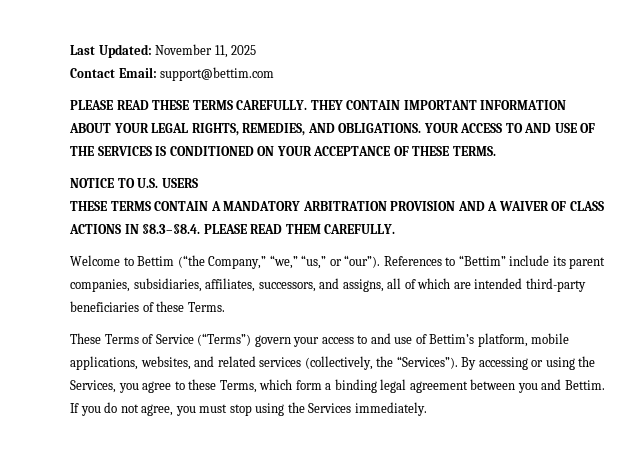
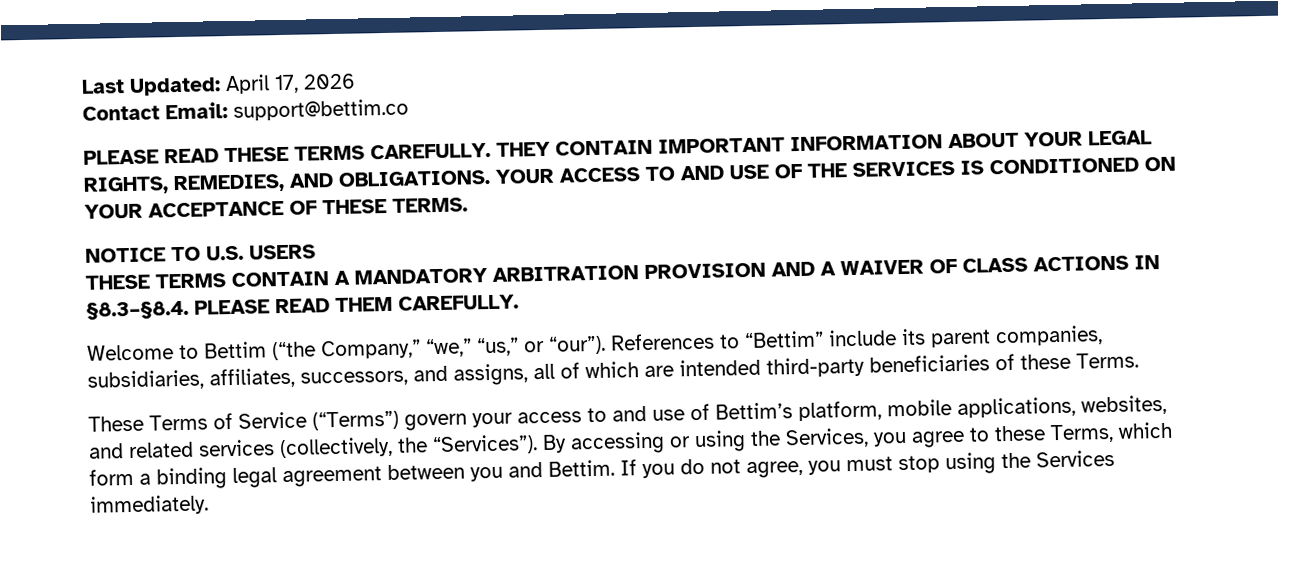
[155,44,257,58] November 11, 2025 -> [225,73,356,95] April 17, 2026
[160,67,275,81] support@bettim.com -> [233,98,409,121] support@bettim.co

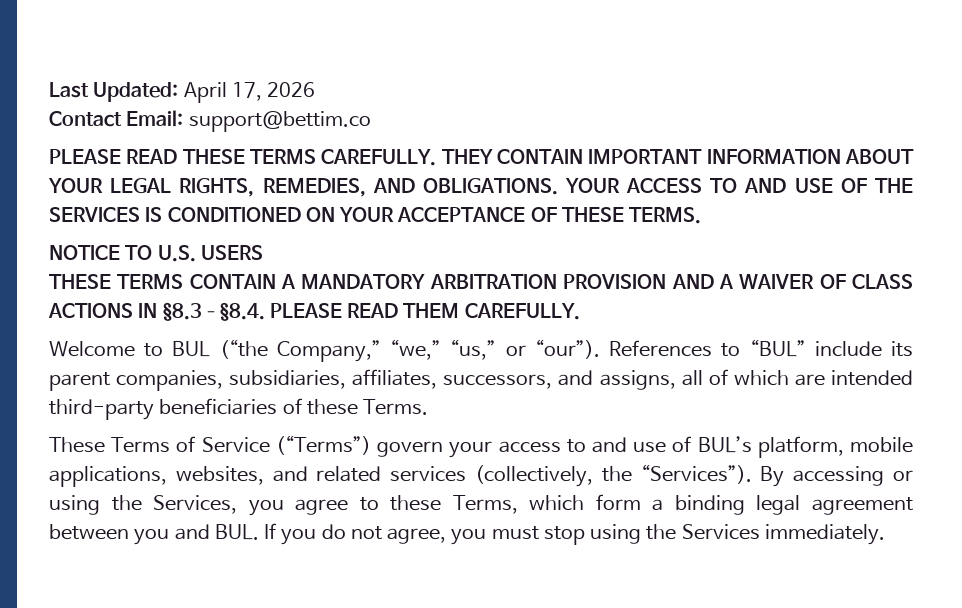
[204,341,267,359] Bettim -> [172,341,211,357] BUL
[744,330,824,349] “Bettim” -> [749,339,806,357] “BUL”
[715,402,793,420] Bettim’s -> [697,436,752,453] BUL’s
[548,459,615,477] Bettim. -> [214,524,259,540] BUL.

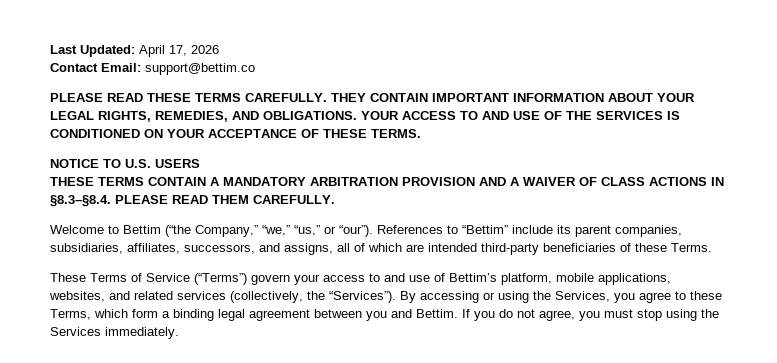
[172,341,211,357] BUL -> [123,225,161,234] Bettim
[749,339,806,357] “BUL” -> [462,225,508,234] “Bettim”
[697,436,752,453] BUL’s -> [449,273,497,282] Bettim’s
[214,524,259,540] BUL. -> [416,309,458,318] Bettim.

